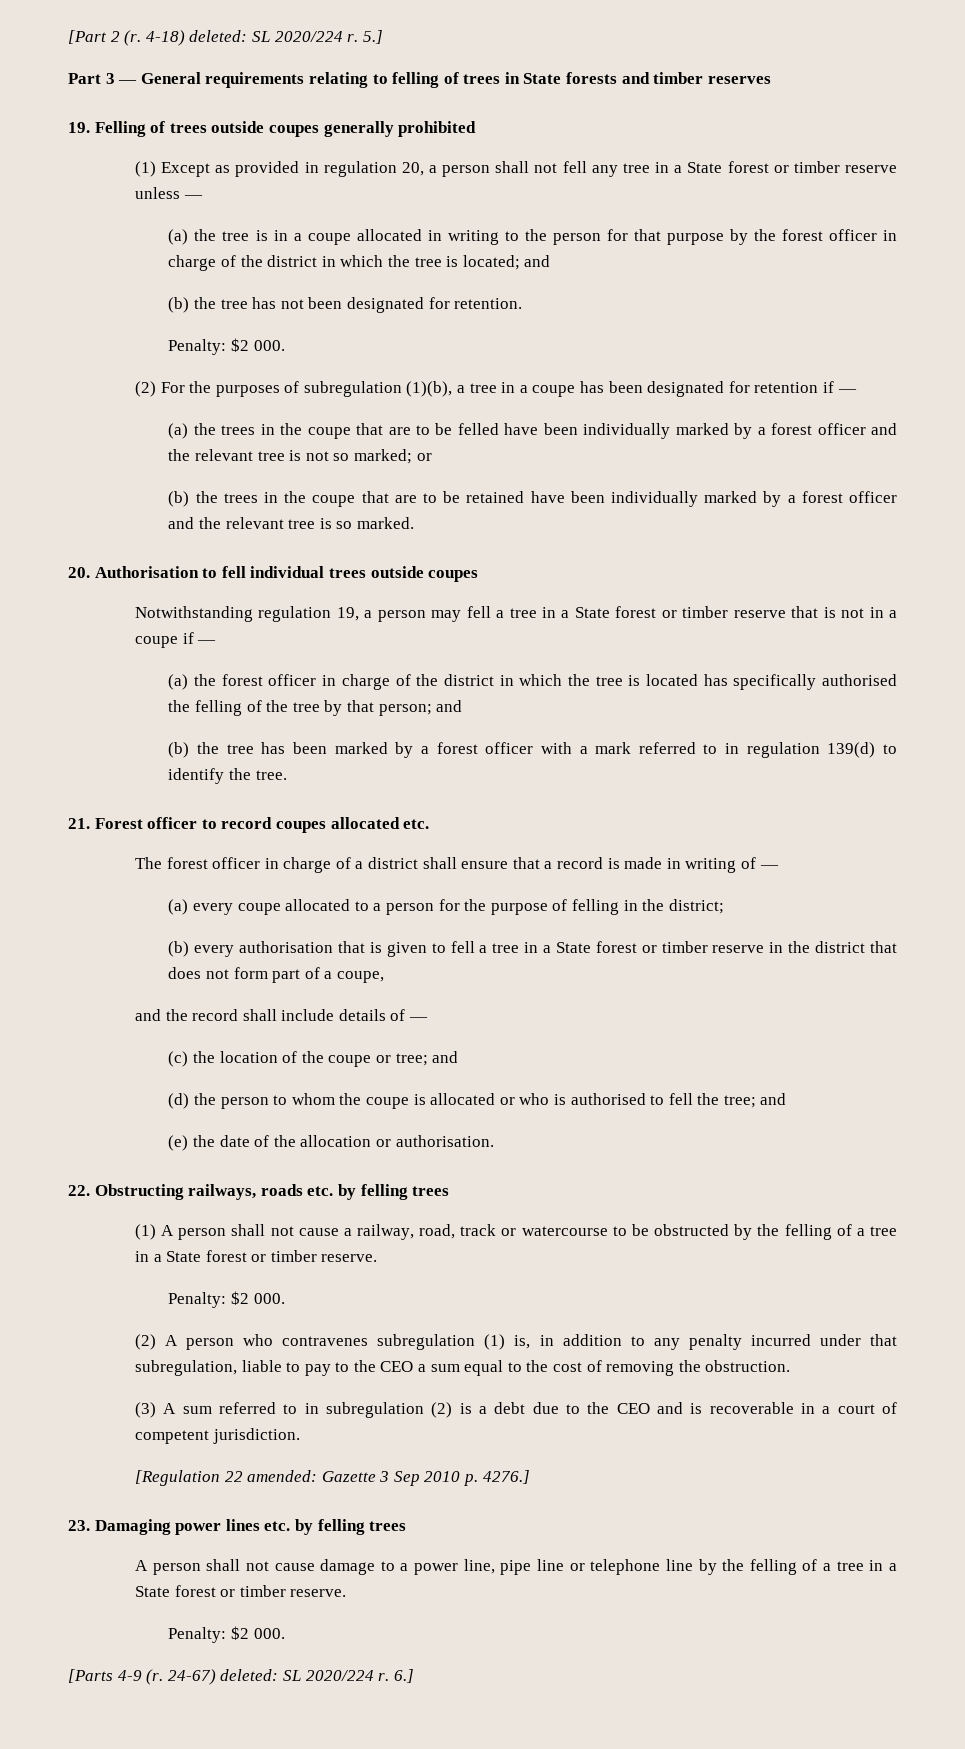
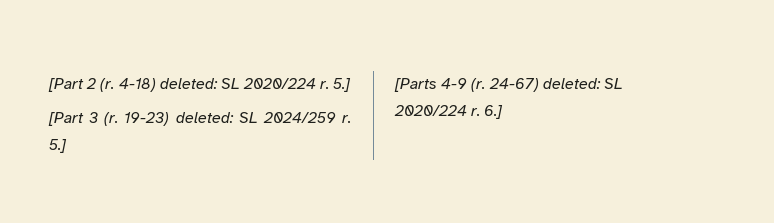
[68,72,771,88] [68,121,477,137] [134,161,898,177] [134,187,203,199] [168,229,897,245] [168,255,551,271] [168,297,523,313] [168,338,285,355] [134,381,857,397] [168,423,897,439] [168,449,432,464] [168,491,898,507] [168,517,414,529] [68,566,479,582] [134,606,897,622] [134,632,217,648] [168,674,898,690] [168,700,463,716] [168,742,898,758] [168,768,287,784] [68,817,430,833] [134,857,779,873] [168,899,724,915] [168,941,897,957] [168,967,384,983] [134,1009,429,1021] [168,1051,459,1067] [168,1093,787,1109] [168,1135,494,1151] [68,1184,450,1200] [134,1224,898,1240] [134,1250,378,1262] [168,1291,285,1308] [134,1334,898,1350] [134,1360,791,1376] [134,1402,898,1418] [134,1428,300,1444] [134,1470,530,1486] [68,1519,407,1535] [134,1559,898,1575] [134,1585,347,1597] [168,1626,285,1643] Part 3 — General requirements relating to felling of trees in State forests and timber reserves // 19. Felling of trees outside coupes generally prohibited // (1) Except as provided in regulation 20, a person shall not fell any tree in a State forest or timber reserve unless — // (a) the tree is in a coupe allocated in writing to the person for that purpose by the forest officer in charge of the district in which the tree is located; and // (b) the tree has not been designated for retention. // Penalty: $2 000. // (2) For the purposes of subregulation (1)(b), a tree in a coupe has been designated for retention if — // (a) the trees in the coupe that are to be felled have been individually marked by a forest officer and the relevant tree is not so marked; or // (b) the trees in the coupe that are to be retained have been individually marked by a forest officer and the relevant tree is so marked. // 20. Authorisation to fell individual trees outside coupes // Notwithstanding regulation 19, a person may fell a tree in a State forest or timber reserve that is not in a coupe if — // (a) the forest officer in charge of the district in which the tree is located has specifically authorised the felling of the tree by that person; and // (b) the tree has been marked by a forest officer with a mark referred to in regulation 139(d) to identify the tree. // 21. Forest officer to record coupes allocated etc. // The forest officer in charge of a district shall ensure that a record is made in writing of — // (a) every coupe allocated to a person for the purpose of felling in the district; // (b) every authorisation that is given to fell a tree in a State forest or timber reserve in the district that does not form part of a coupe, // and the record shall include details of — // (c) the location of the coupe or tree; and // (d) the person to whom the coupe is allocated or who is authorised to fell the tree; and // (e) the date of the allocation or authorisation. // 22. Obstructing railways, roads etc. by felling trees // (1) A person shall not cause a railway, road, track or watercourse to be obstructed by the felling of a tree in a State forest or timber reserve. // Penalty: $2 000. // (2) A person who contravenes subregulation (1) is, in addition to any penalty incurred under that subregulation, liable to pay to the CEO a sum equal to the cost of removing the obstruction. // (3) A sum referred to in subregulation (2) is a debt due to the CEO and is recoverable in a court of competent jurisdiction. // [Regulation 22 amended: Gazette 3 Sep 2010 p. 4276.] // 23. Damaging power lines etc. by felling trees // A person shall not cause damage to a power line, pipe line or telephone line by the felling of a tree in a State forest or timber reserve. // Penalty: $2 000. -> [48,112,351,126] [49,139,67,153] [Part 3 (r. 19-23) deleted: SL 2024/259 r. 5.]

